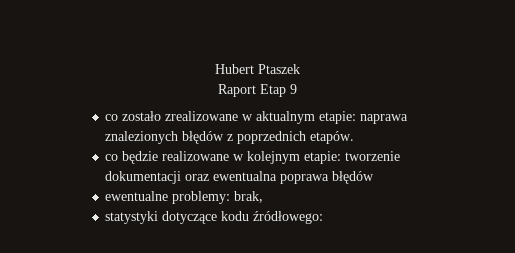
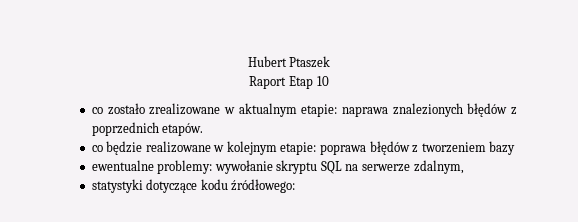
[290,84,297,94] 9 -> [316,76,329,86] 10
[345,151,401,161] [105,171,278,184] tworzenie dokumentacji oraz ewentualna -> (317, 148) none
(375, 177) none -> [412,141,516,155] z tworzeniem bazy
[234,191,264,203] brak, -> [214,160,464,174] wywołanie skryptu SQL na serwerze zdalnym,

